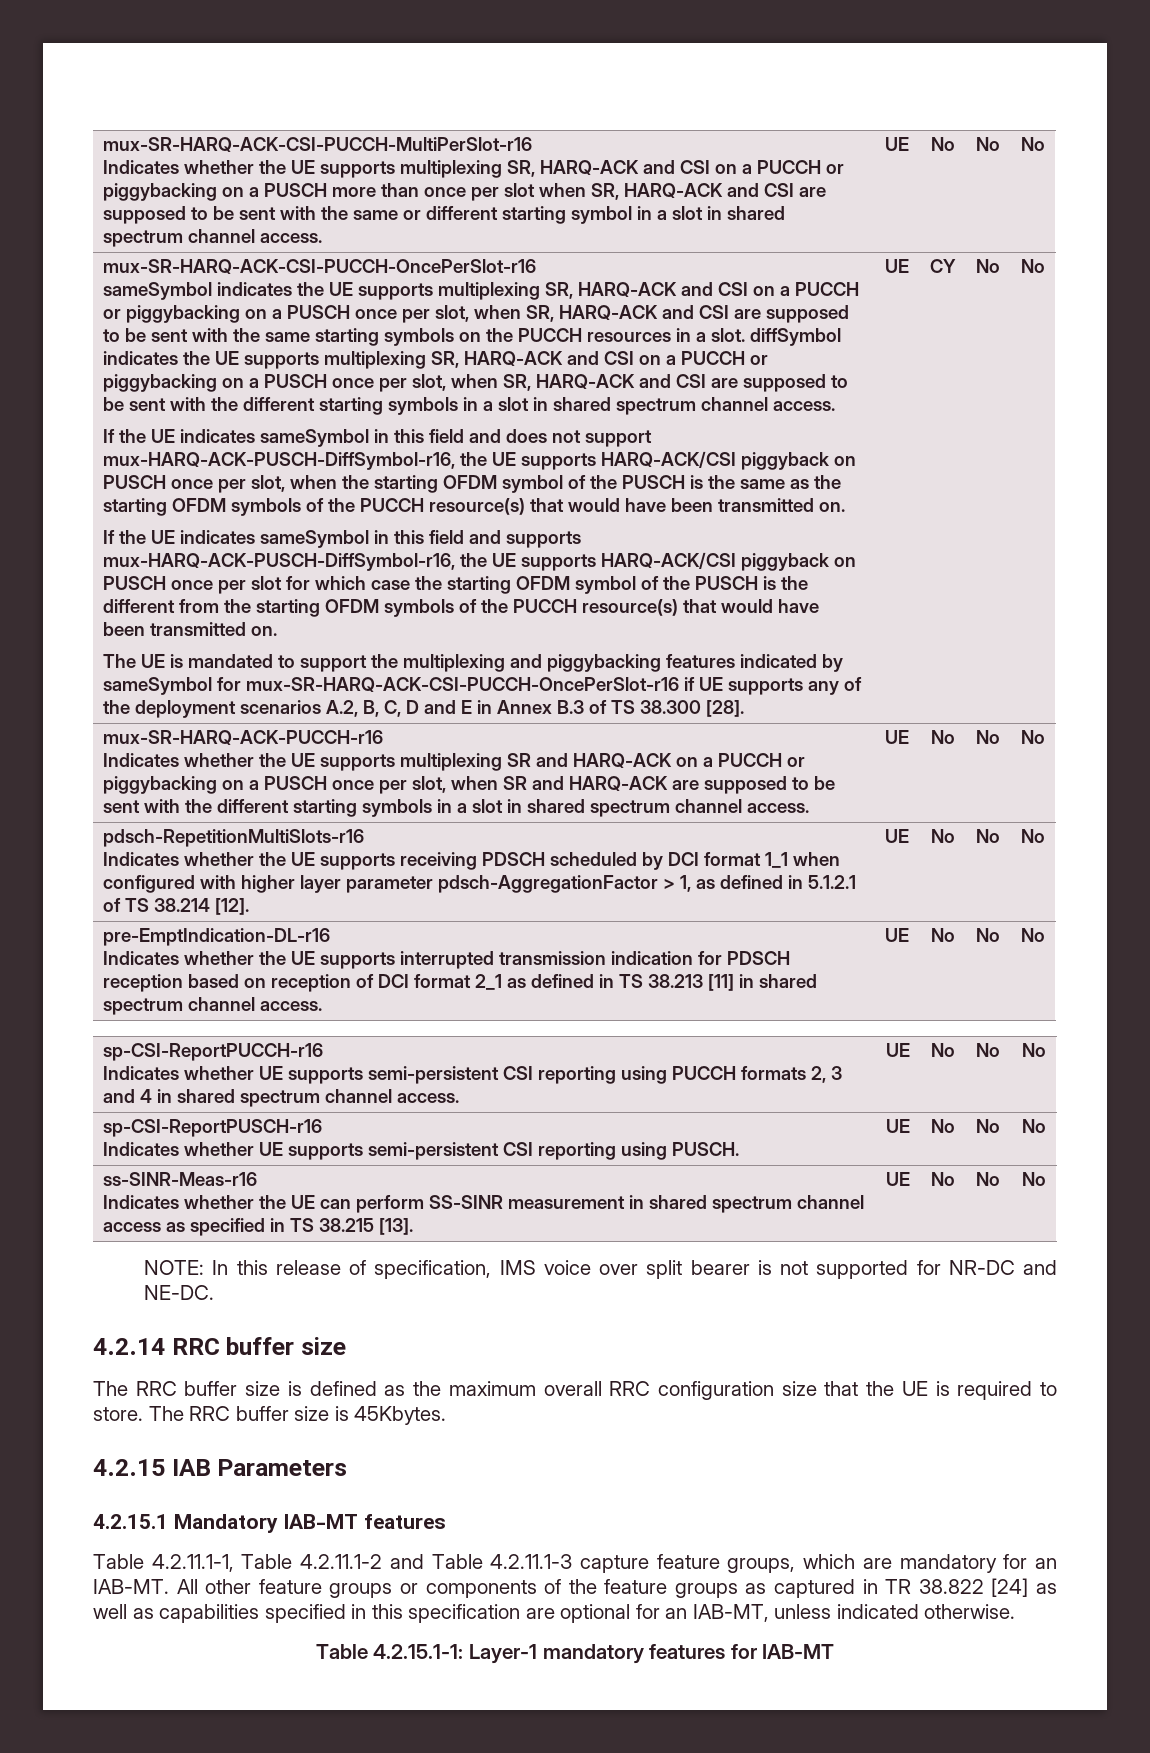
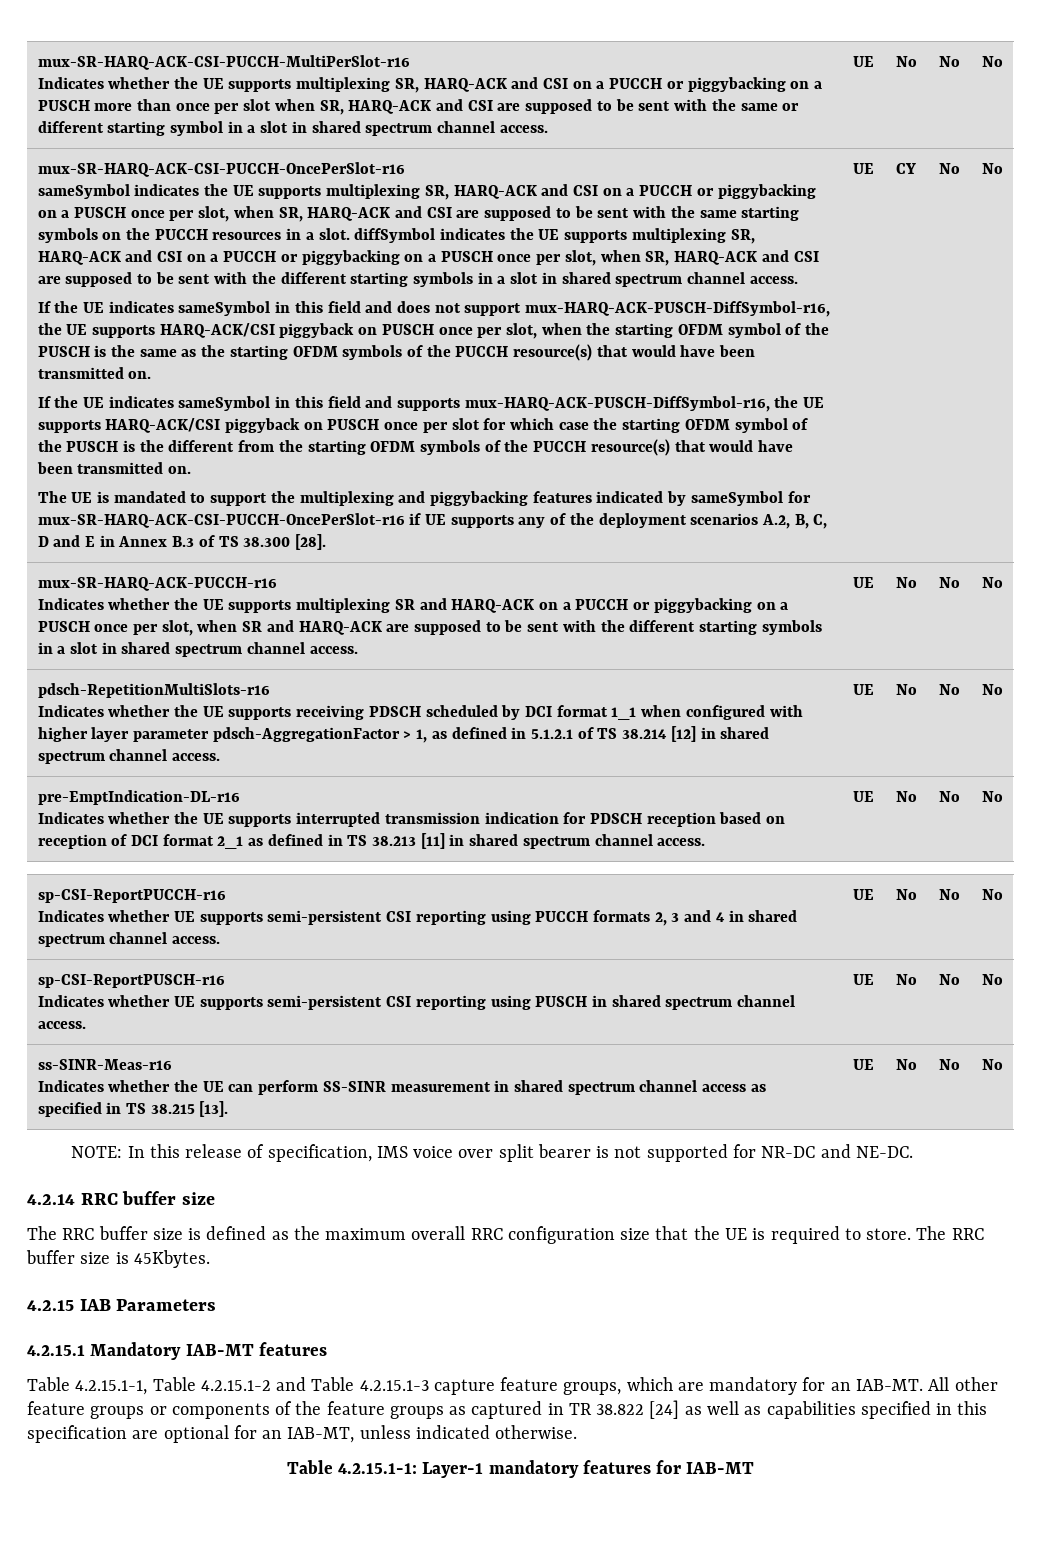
[215,898,250,915] [12]. -> [670,726,770,742] [37,749,220,764] [12] in shared spectrum channel access.
[672,1142,740,1156] PUSCH. -> [535,995,796,1010] [37,1021,86,1029] PUSCH in shared spectrum channel access.
[151,1554,383,1572] 4.2.11.1-1, Table 4.2.11.1-2 -> [75,1377,271,1395] 4.2.15.1-1, Table 4.2.15.1-2
[490,1554,573,1569] 4.2.11.1-3 -> [359,1380,429,1391] 4.2.15.1-3

